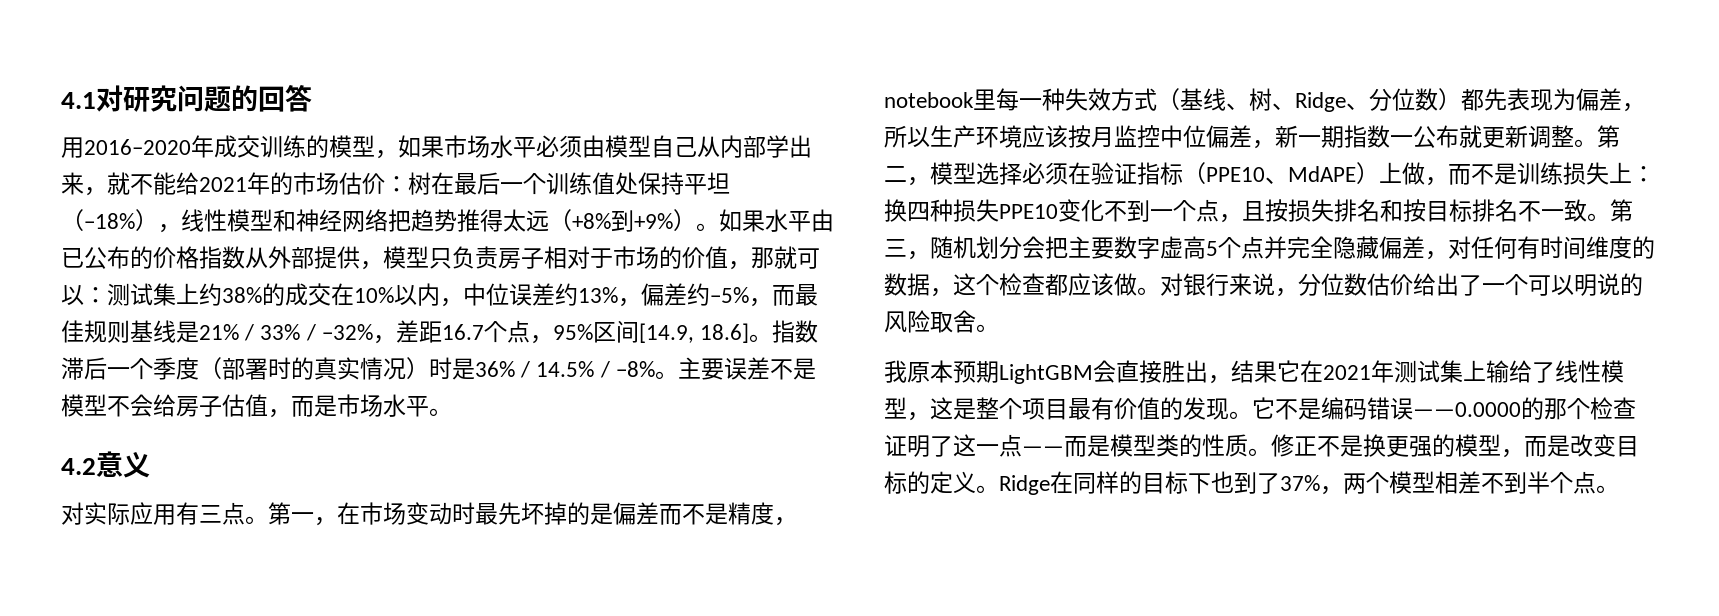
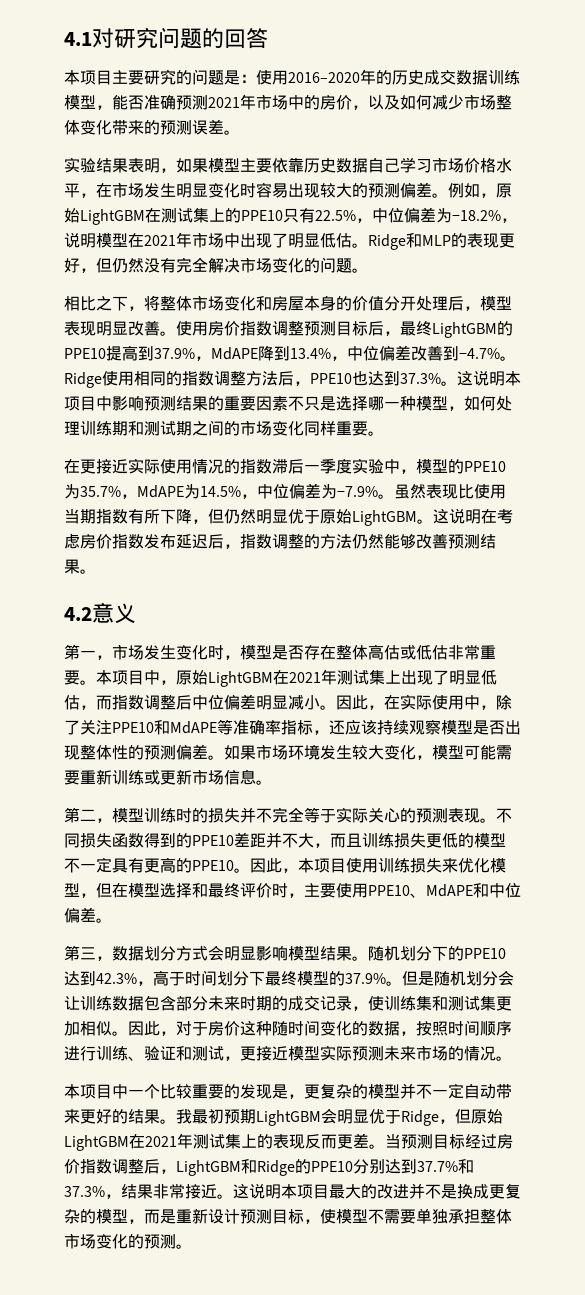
[61,135,812,159] [61,172,730,196] [61,209,834,233] [61,246,820,270] [61,283,818,307] [61,320,819,344] [61,357,816,380] [61,394,452,418] [61,451,150,478] [61,502,797,526] [884,88,1645,112] [884,125,1620,149] [884,162,1655,186] [884,199,1633,223] [884,236,1655,260] [884,273,1643,297] [884,310,999,333] [884,360,1624,384] [884,397,1636,421] [884,434,1639,458] [884,471,1596,495] 用2016–2020年成交训练的模型，如果市场水平必须由模型自己从内部学出来，就不能给2021年的市场估价：树在最后一个训练值处保持平坦（−18%），线性模型和神经网络把趋势推得太远（+8%到+9%）。如果水平由已公布的价格指数从外部提供，模型只负责房子相对于市场的价值，那就可以：测试集上约38%的成交在10%以内，中位误差约13%，偏差约−5%，而最佳规则基线是21% / 33% / −32%，差距16.7个点，95%区间[14.9, 18.6]。指数滞后一个季度（部署时的真实情况）时是36% / 14.5% / −8%。主要误差不是模型不会给房子估值，而是市场水平。 // 4.2意义 // 对实际应用有三点。第一，在市场变动时最先坏掉的是偏差而不是精度，notebook里每一种失效方式（基线、树、Ridge、分位数）都先表现为偏差，所以生产环境应该按月监控中位偏差，新一期指数一公布就更新调整。第二，模型选择必须在验证指标（PPE10、MdAPE）上做，而不是训练损失上：换四种损失PPE10变化不到一个点，且按损失排名和按目标排名不一致。第三，随机划分会把主要数字虚高5个点并完全隐藏偏差，对任何有时间维度的数据，这个检查都应该做。对银行来说，分位数估价给出了一个可以明说的风险取舍。 // 我原本预期LightGBM会直接胜出，结果它在2021年测试集上输给了线性模型，这是整个项目最有价值的发现。它不是编码错误——0.0000的那个检查证明了这一点——而是模型类的性质。修正不是换更强的模型，而是改变目标的定义。Ridge在同样的目标下也到了37%，两个模型相差不到半个点 -> [64,69,520,85] [64,94,512,110] [64,119,240,135] [64,157,512,173] [64,182,512,198] [64,207,517,225] [64,232,515,250] [64,257,368,273] [64,295,512,311] [64,321,513,338] [64,345,516,361] [64,370,521,388] [64,395,512,411] [64,420,384,436] [64,458,506,474] [64,483,506,499] [64,508,513,526] [64,533,496,549] [64,559,96,574] [64,602,136,624] [64,644,496,660] [64,669,497,687] [64,694,512,710] [64,719,521,735] [64,744,512,760] [64,769,272,785] [64,807,512,823] [64,832,506,848] [64,857,506,873] [64,883,521,898] [64,907,112,923] [64,945,506,961] [64,970,514,986] [64,995,512,1011] [64,1020,512,1036] [64,1045,512,1061] [64,1083,512,1099] [64,1108,503,1126] [64,1133,513,1151] [64,1159,474,1176] [64,1183,521,1199] [64,1208,512,1224] [64,1233,176,1249] 本项目主要研究的问题是：使用2016–2020年的历史成交数据训练模型，能否准确预测2021年市场中的房价，以及如何减少市场整体变化带来的预测误差。 // 实验结果表明，如果模型主要依靠历史数据自己学习市场价格水平，在市场发生明显变化时容易出现较大的预测偏差。例如，原始LightGBM在测试集上的PPE10只有22.5%，中位偏差为−18.2%，说明模型在2021年市场中出现了明显低估。Ridge和MLP的表现更好，但仍然没有完全解决市场变化的问题。 // 相比之下，将整体市场变化和房屋本身的价值分开处理后，模型表现明显改善。使用房价指数调整预测目标后，最终LightGBM的PPE10提高到37.9%，MdAPE降到13.4%，中位偏差改善到−4.7%。Ridge使用相同的指数调整方法后，PPE10也达到37.3%。这说明本项目中影响预测结果的重要因素不只是选择哪一种模型，如何处理训练期和测试期之间的市场变化同样重要。 // 在更接近实际使用情况的指数滞后一季度实验中，模型的PPE10为35.7%，MdAPE为14.5%，中位偏差为−7.9%。虽然表现比使用当期指数有所下降，但仍然明显优于原始LightGBM。这说明在考虑房价指数发布延迟后，指数调整的方法仍然能够改善预测结果。 // 4.2意义 // 第一，市场发生变化时，模型是否存在整体高估或低估非常重要。本项目中，原始LightGBM在2021年测试集上出现了明显低估，而指数调整后中位偏差明显减小。因此，在实际使用中，除了关注PPE10和MdAPE等准确率指标，还应该持续观察模型是否出现整体性的预测偏差。如果市场环境发生较大变化，模型可能需要重新训练或更新市场信息。 // 第二，模型训练时的损失并不完全等于实际关心的预测表现。不同损失函数得到的PPE10差距并不大，而且训练损失更低的模型不一定具有更高的PPE10。因此，本项目使用训练损失来优化模型，但在模型选择和最终评价时，主要使用PPE10、MdAPE和中位偏差。 // 第三，数据划分方式会明显影响模型结果。随机划分下的PPE10达到42.3%，高于时间划分下最终模型的37.9%。但是随机划分会让训练数据包含部分未来时期的成交记录，使训练集和测试集更加相似。因此，对于房价这种随时间变化的数据，按照时间顺序进行训练、验证和测试，更接近模型实际预测未来市场的情况。 // 本项目中一个比较重要的发现是，更复杂的模型并不一定自动带来更好的结果。我最初预期LightGBM会明显优于Ridge，但原始LightGBM在2021年测试集上的表现反而更差。当预测目标经过房价指数调整后，LightGBM和Ridge的PPE10分别达到37.7%和37.3%，结果非常接近。这说明本项目最大的改进并不是换成更复杂的模型，而是重新设计预测目标，使模型不需要单独承担整体市场变化的预测

